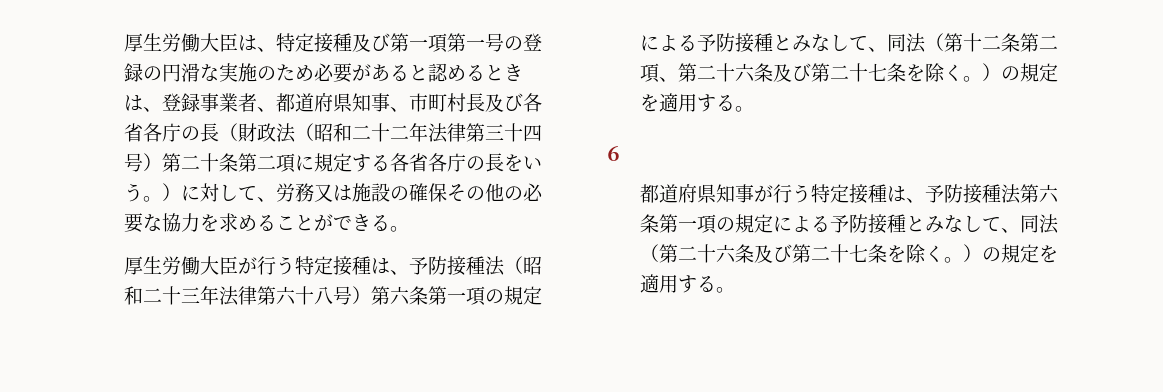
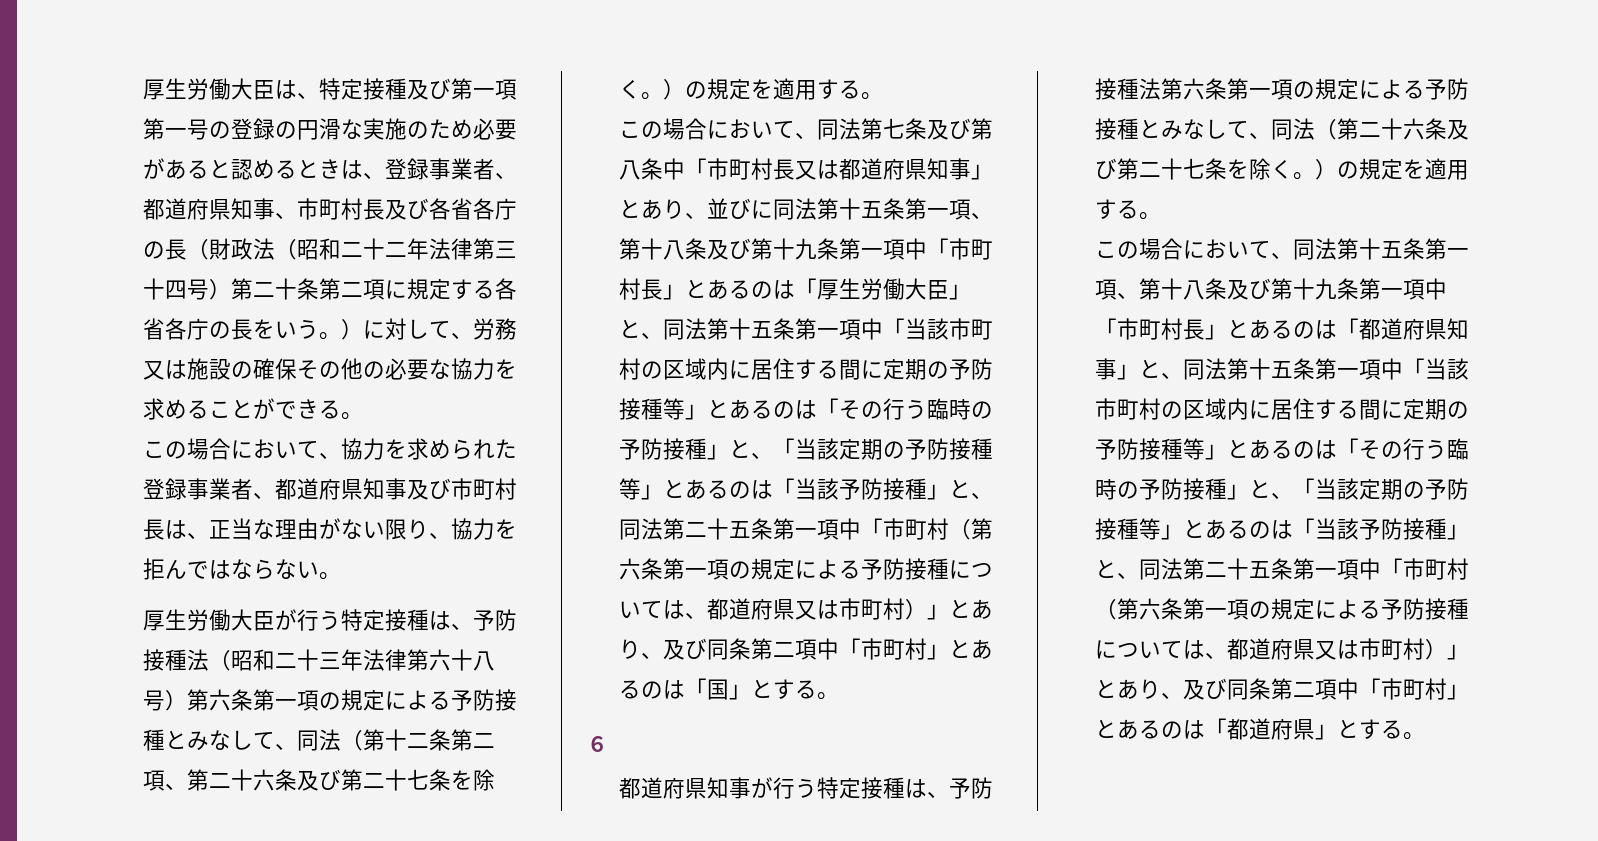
(409, 229) none -> [142,438,517,460] [142,478,517,500] [142,518,517,540] [142,558,341,580] // この場合において、協力を求められた登録事業者、都道府県知事及び市町村長は、正当な理由がない限り、協力を拒んではならない。
(754, 109) none -> [618,118,993,140] [618,158,993,180] [618,198,993,220] [618,238,993,260] [618,278,971,300] [618,318,993,340] [618,358,993,380] [618,398,993,420] [618,438,993,460] [618,478,993,500] [618,518,993,540] [618,558,993,580] [618,598,993,620] [618,638,993,660] [618,678,839,700] // この場合において、同法第七条及び第八条中「市町村長又は都道府県知事」とあり、並びに同法第十五条第一項、第十八条及び第十九条第一項中「市町村長」とあるのは「厚生労働大臣」と、同法第十五条第一項中「当該市町村の区域内に居住する間に定期の予防接種等」とあるのは「その行う臨時の予防接種」と、「当該定期の予防接種等」とあるのは「当該予防接種」と、同法第二十五条第一項中「市町村（第六条第一項の規定による予防接種については、都道府県又は市町村）」とあり、及び同条第二項中「市町村」とあるのは「国」とする。
(735, 290) none -> [1094,238,1469,260] [1094,278,1447,300] [1094,318,1469,340] [1094,358,1469,380] [1094,398,1469,420] [1094,438,1469,460] [1094,478,1469,500] [1094,518,1469,540] [1094,558,1469,580] [1094,598,1469,620] [1094,638,1469,660] [1094,678,1469,700] [1094,718,1425,740] // この場合において、同法第十五条第一項、第十八条及び第十九条第一項中「市町村長」とあるのは「都道府県知事」と、同法第十五条第一項中「当該市町村の区域内に居住する間に定期の予防接種等」とあるのは「その行う臨時の予防接種」と、「当該定期の予防接種等」とあるのは「当該予防接種」と、同法第二十五条第一項中「市町村（第六条第一項の規定による予防接種については、都道府県又は市町村）」とあり、及び同条第二項中「市町村」とあるのは「都道府県」とする。

